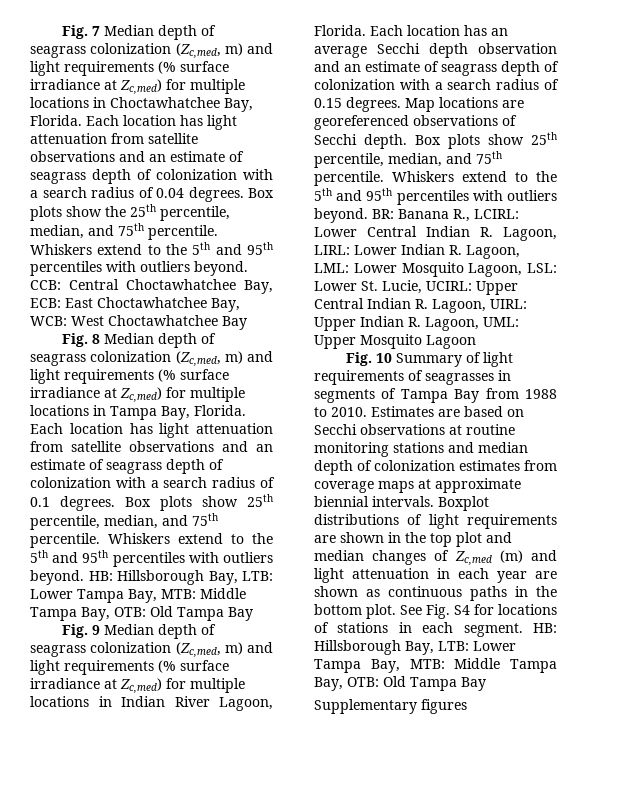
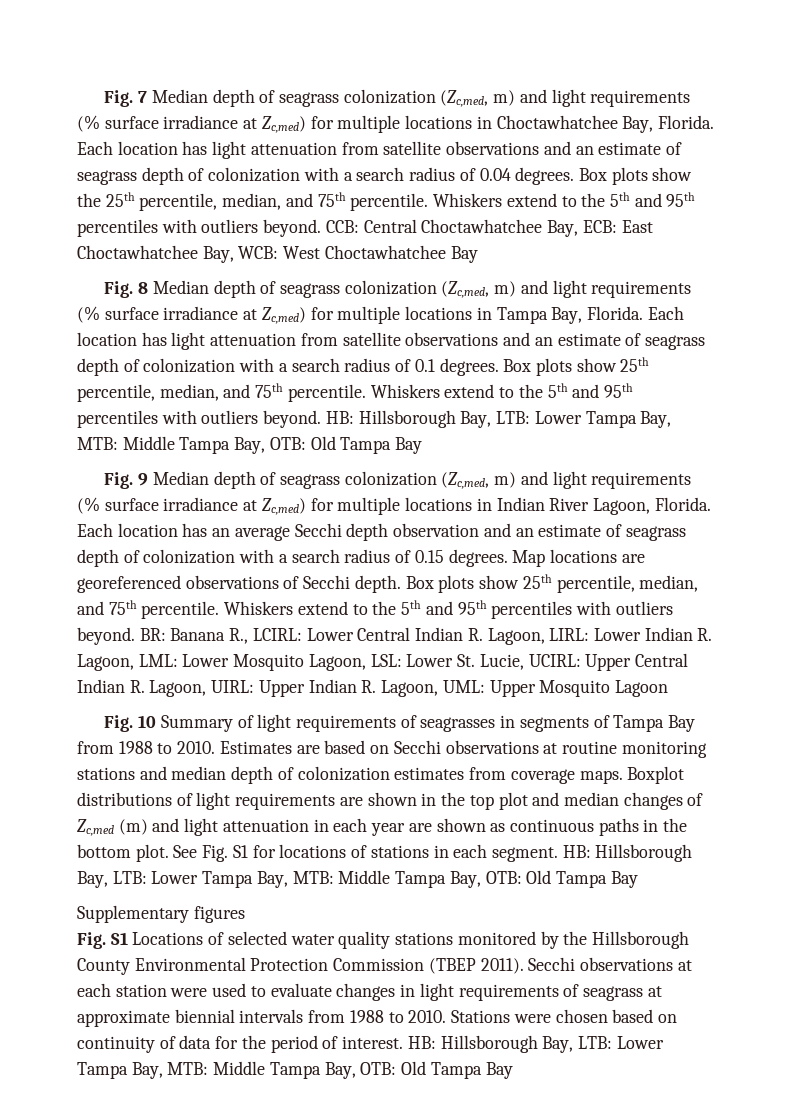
[378,478,521,493] [314,496,434,507] maps at approximate biennial intervals. -> [579,770,623,784] maps.
[454,605,470,615] S4 -> [232,845,248,858] S1
(467, 706) none -> [77,931,689,949] [77,957,692,975] [77,983,662,1001] [77,1009,677,1027] [77,1035,664,1053] [77,1061,513,1079] // Fig. S1 Locations of selected water quality stations monitored by the Hillsborough County Environmental Protection Commission (TBEP 2011). Secchi observations at each station were used to evaluate changes in light requirements of seagrass at approximate biennial intervals from 1988 to 2010. Stations were chosen based on continuity of data for the period of interest. HB: Hillsborough Bay, LTB: Lower Tampa Bay, MTB: Middle Tampa Bay, OTB: Old Tampa Bay

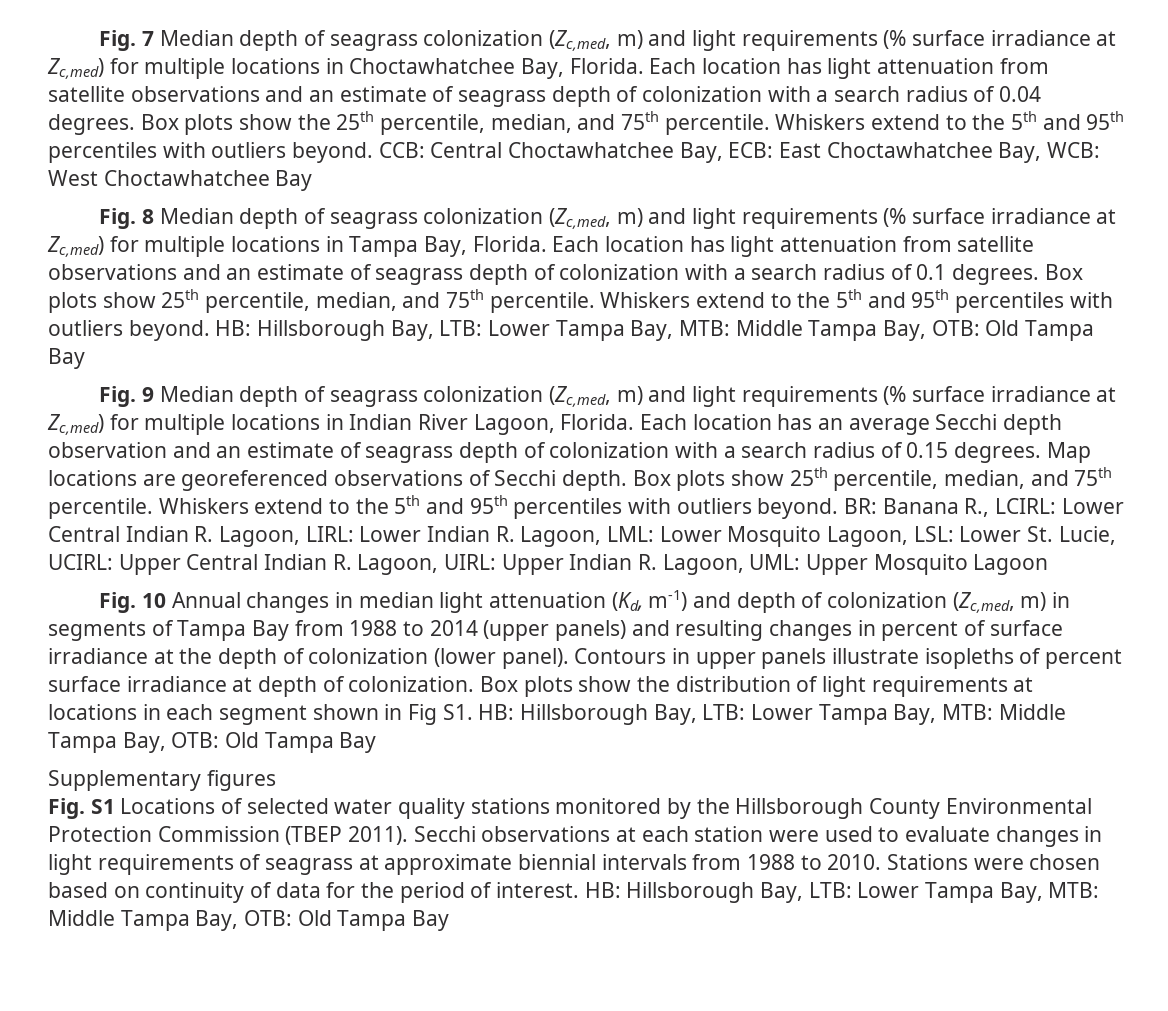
[160,714,496,732] Summary of light requirements of seagrasses -> [171,590,1047,613] Annual changes in median light attenuation (Kd, m-1) and depth of colonization (Zc,med, m)
[177,740,707,758] [77,766,685,784] [77,792,704,810] [77,818,688,836] [77,844,558,862] 2010. Estimates are based on Secchi observations at routine monitoring stations and median depth of colonization estimates from coverage maps. Boxplot distributions of light requirements are shown in the top plot and median changes of Zc,med (m) and light attenuation in each year are shown as continuous paths in the bottom plot. See Fig. S1 for locations of stations in each segment. -> [429,620,1063,641] [48,648,1123,669] [48,676,1034,697] [48,704,473,725] 2014 (upper panels) and resulting changes in percent of surface irradiance at the depth of colonization (lower panel). Contours in upper panels illustrate isopleths of percent surface irradiance at depth of colonization. Box plots show the distribution of light requirements at locations in each segment shown in Fig S1.

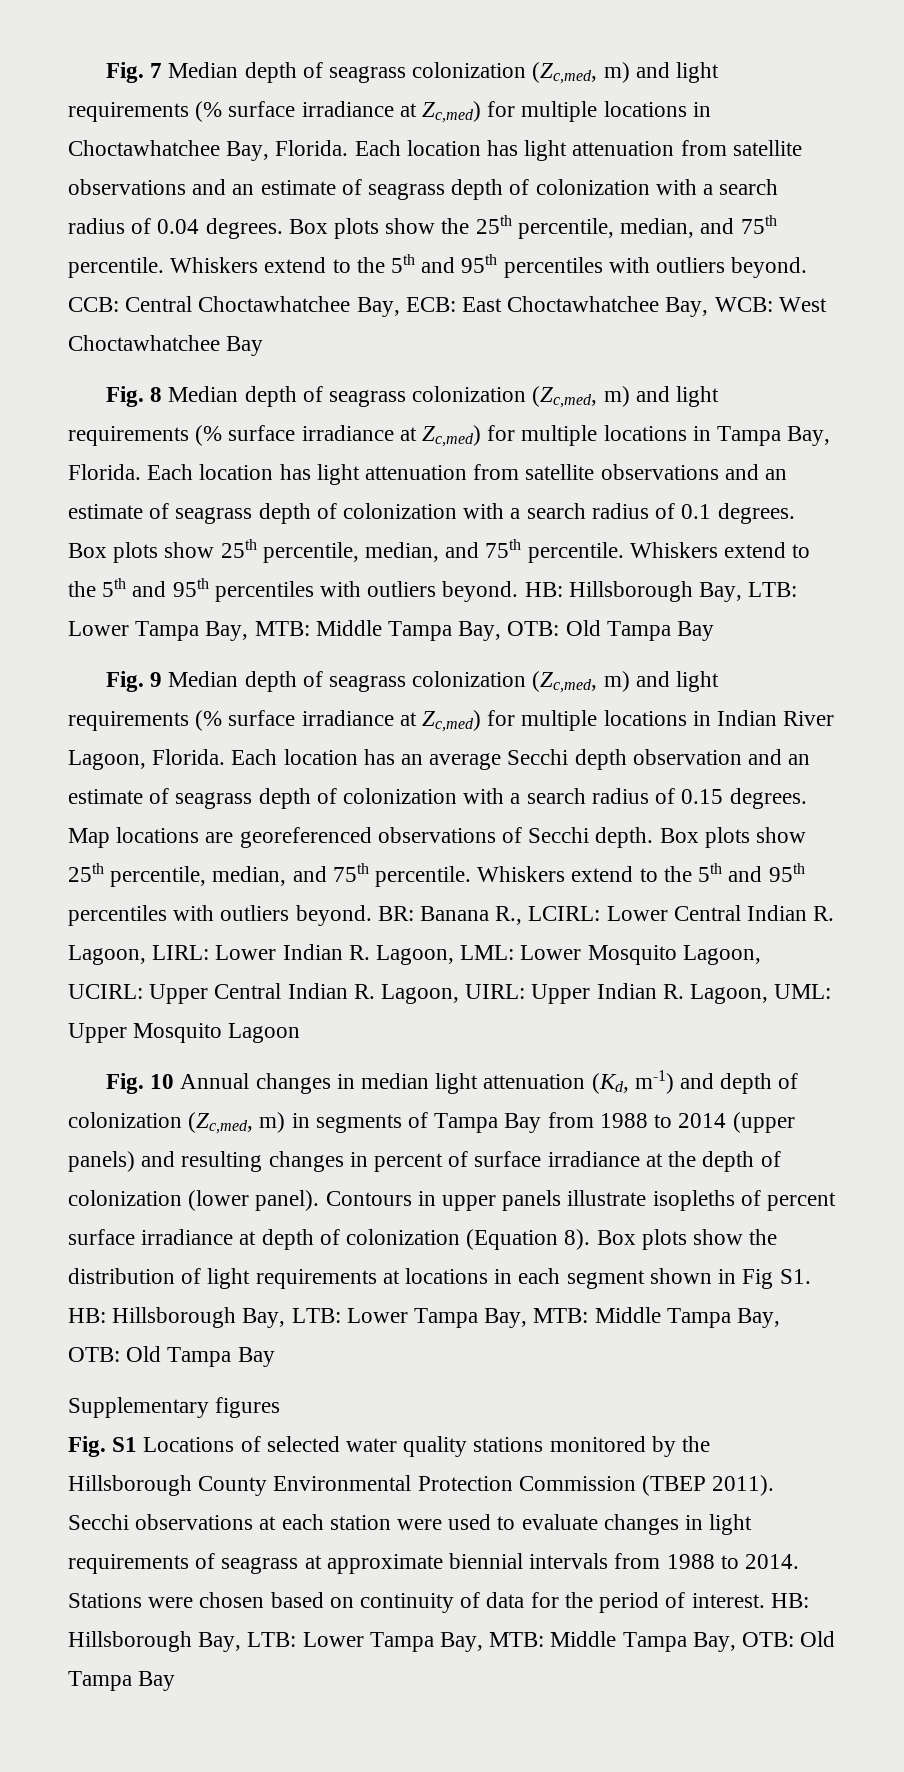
[913,526,1116,545] LSL: Lower St. Lucie, -> (761, 955) none
[348,676,475,692] colonization. -> [346,1229,591,1250] colonization (Equation 8).
[827,854,882,870] 2010. -> [745,1554,800,1569] 2014.

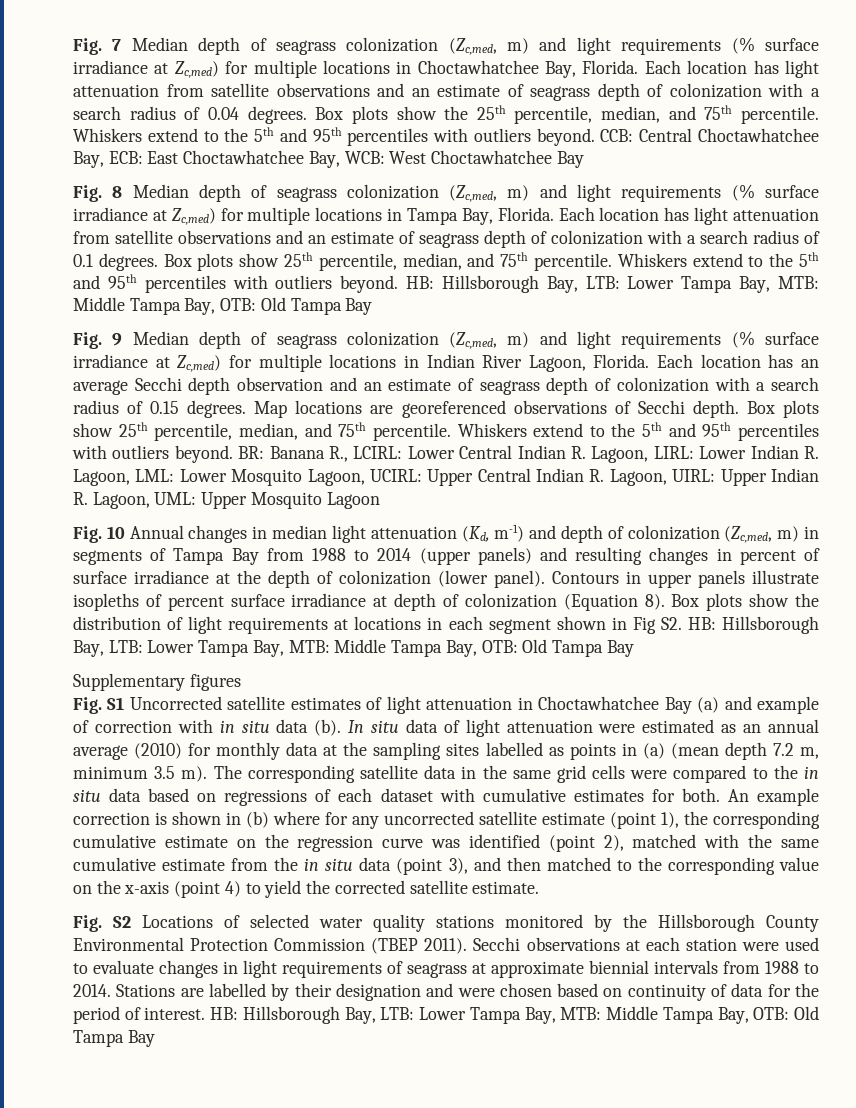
[779,1269,811,1284] S1. -> [660,617,682,630] S2.
(138, 1444) none -> [129,696,819,714] [73,719,819,737] [73,742,819,760] [73,765,819,783] [73,788,819,806] [73,811,820,829] [73,834,819,852] [73,857,820,875] [73,880,540,898] [73,915,131,932] Uncorrected satellite estimates of light attenuation in Choctawhatchee Bay (a) and example of correction with in situ data (b). In situ data of light attenuation were estimated as an annual average (2010) for monthly data at the sampling sites labelled as points in (a) (mean depth 7.2 m, minimum 3.5 m). The corresponding satellite data in the same grid cells were compared to the in situ data based on regressions of each dataset with cumulative estimates for both. An example correction is shown in (b) where for any uncorrected satellite estimate (point 1), the corresponding cumulative estimate on the regression curve was identified (point 2), matched with the same cumulative estimate from the in situ data (point 3), and then matched to the corresponding value on the x-axis (point 4) to yield the corrected satellite estimate. // Fig. S2
(142, 1600) none -> [180,983,454,1001] are labelled by their designation and

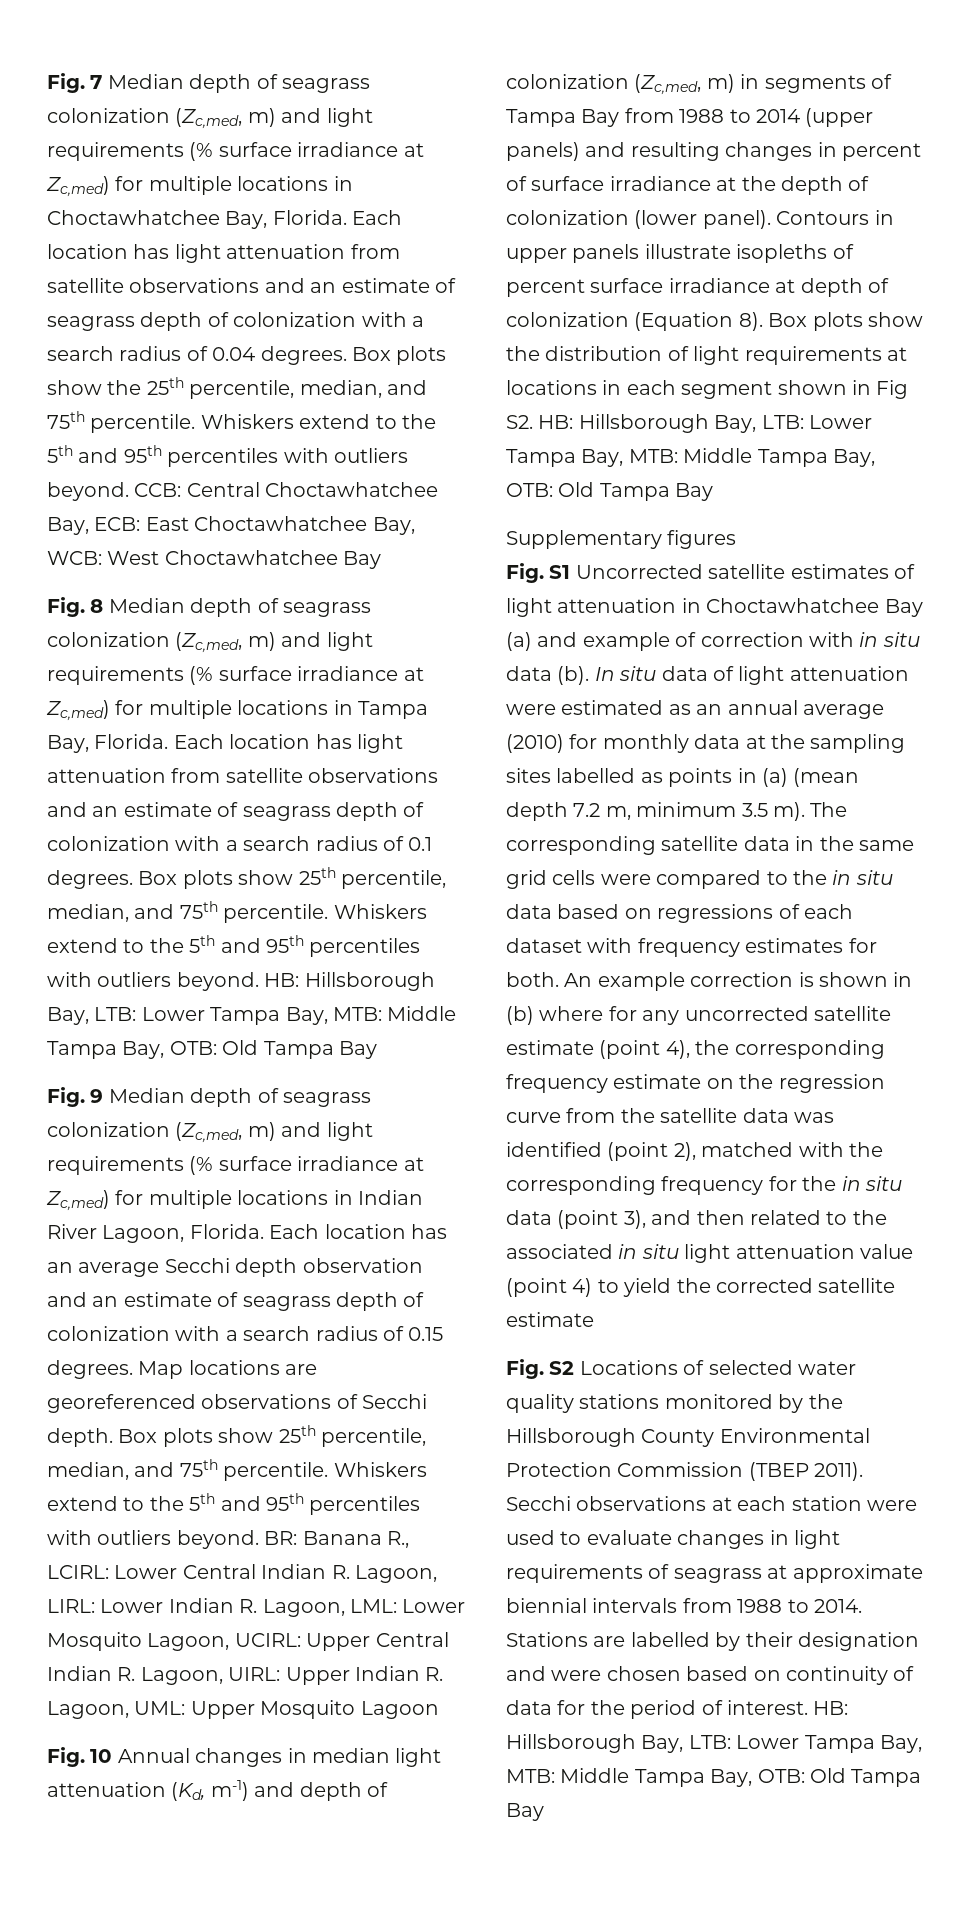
[482,788,566,802] cumulative -> [637,938,740,957] frequency
[661,811,820,829] [73,834,156,848] 1), the corresponding cumulative -> [665,1040,885,1059] [506,1074,608,1093] 4), the corresponding frequency
(424, 843) none -> [566,1108,789,1123] from the satellite data
[780,839,819,848] [73,857,269,871] same cumulative estimate from -> [506,1176,797,1195] corresponding frequency for
[546,857,820,875] [73,880,170,894] matched to the corresponding value on the x-axis -> [750,1210,887,1225] [506,1244,913,1263] related to the associated in situ light attenuation value
[472,881,540,894] estimate. -> [506,1312,594,1327] estimate

